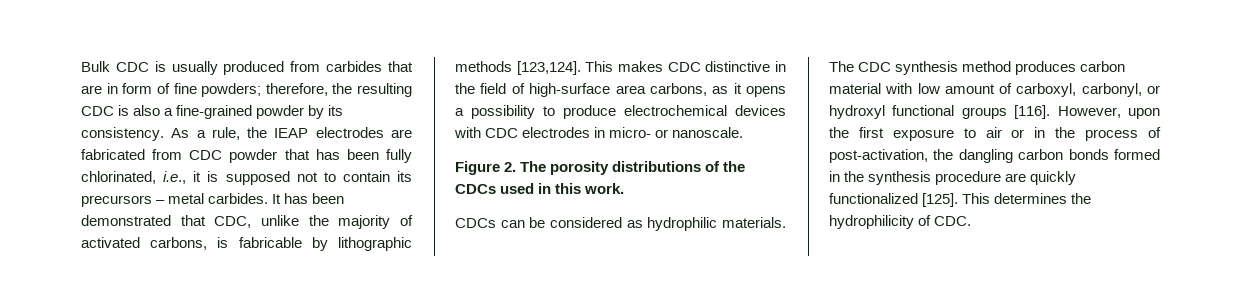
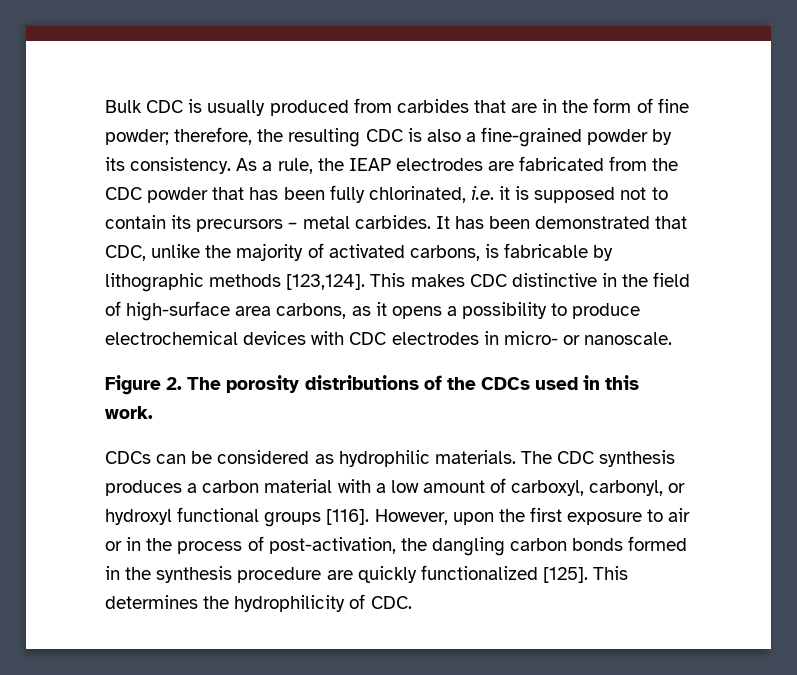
(118, 88) none -> [562,100,589,113] the
[201,83,262,97] powders; -> [105,129,169,145] powder;
(183, 154) none -> [652,158,679,171] the
[163,171,187,184] i.e., -> [470,186,494,200] i.e.
[962,61,1077,75] method produces -> [105,480,198,496] produces a
(913, 88) none -> [375,483,386,493] a

